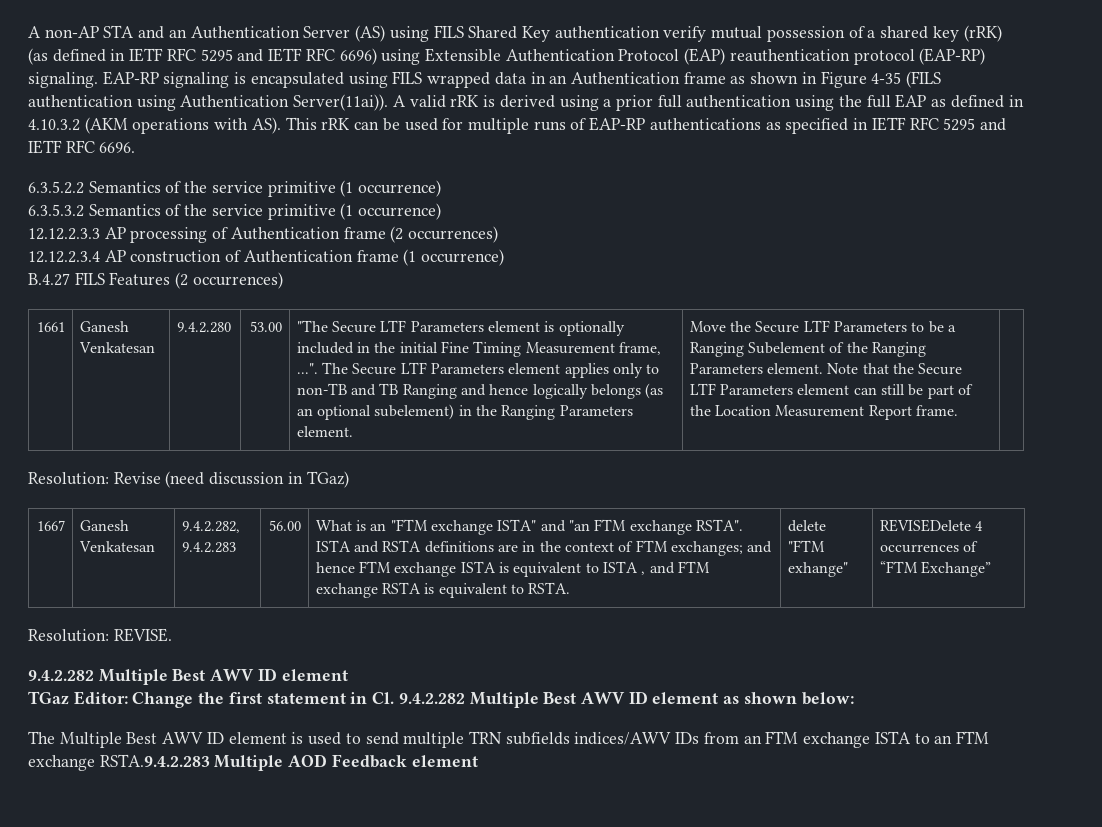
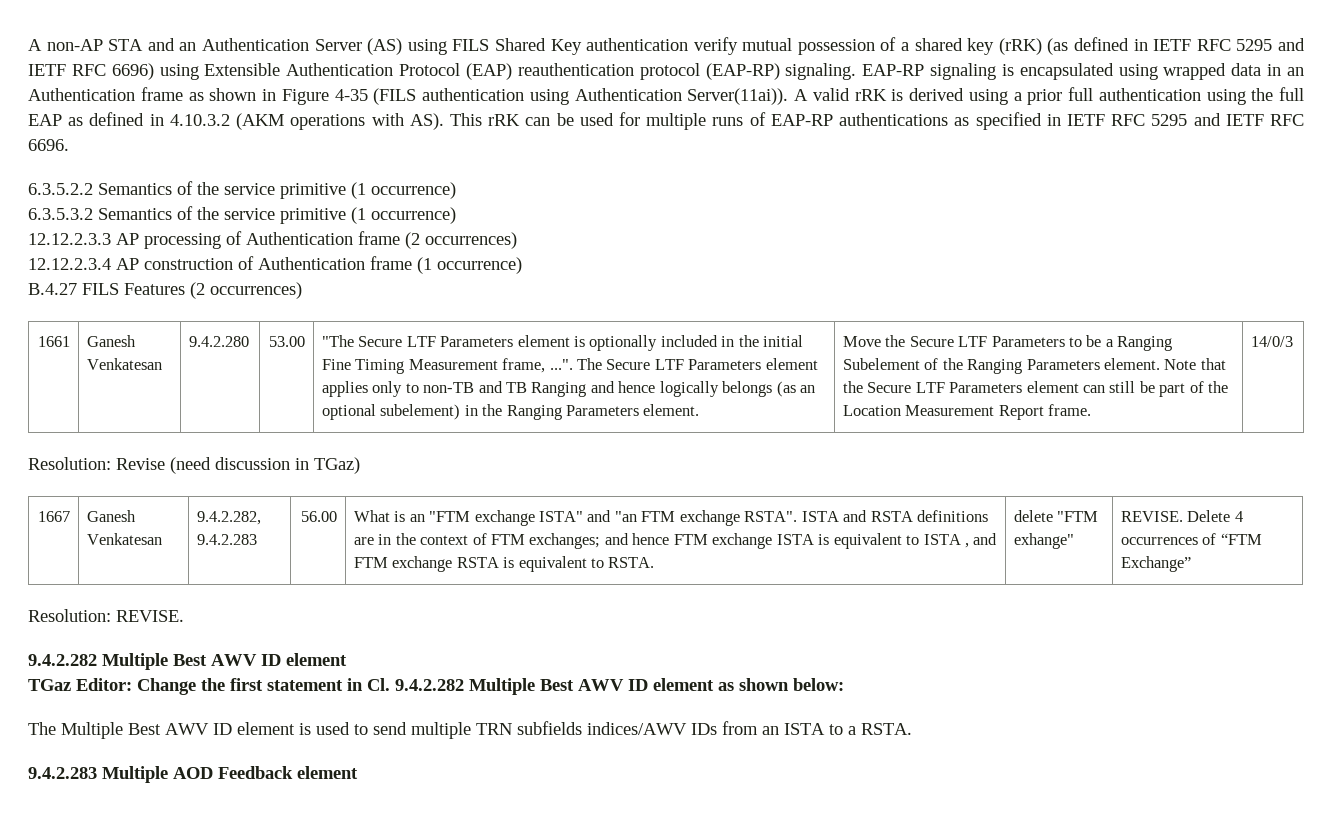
[392,71,423,84] FILS -> (1158, 72) none
(959, 410) none -> [1250,336,1293,347] 14/0/3
[879,519,971,532] REVISEDelete -> [1120,510,1231,522] REVISE. Delete
[765,731,989,748] [28,754,210,771] FTM exchange ISTA to an FTM exchange RSTA.9.4.2.283 -> [784,723,912,735] [28,767,97,779] ISTA to a RSTA. // 9.4.2.283

